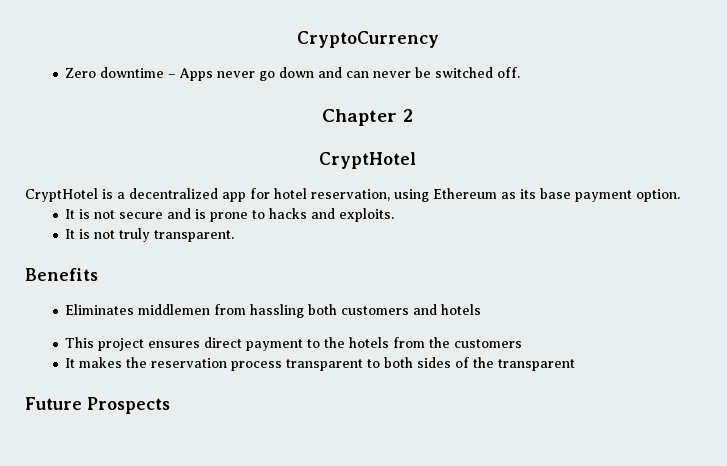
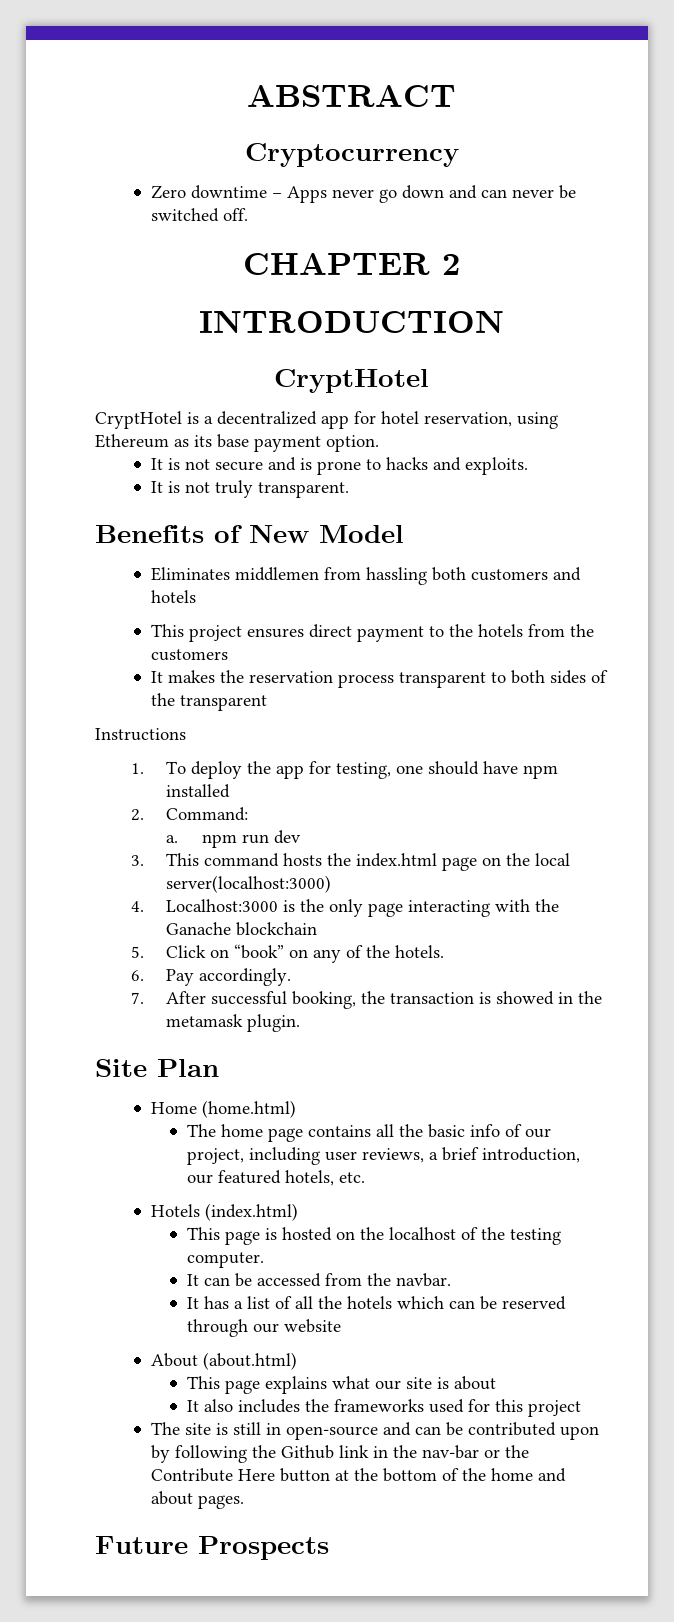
[296,31,439,48] CryptoCurrency -> [247,85,456,107] [244,143,459,167] ABSTRACT // Cryptocurrency
[322,109,398,126] Chapter -> [243,253,430,275] CHAPTER
(413, 115) none -> [199,311,504,333] // INTRODUCTION
(98, 274) none -> [214,524,404,543] of New Model
(576, 365) none -> [95,728,186,741] [130,761,559,779] [166,784,231,798] [130,807,249,821] [166,830,302,848] [130,853,571,871] [166,875,332,893] [130,899,560,917] [166,922,318,936] [130,944,445,963] [130,968,292,986] [130,991,603,1009] [166,1014,301,1032] [95,1059,219,1077] [151,1100,297,1118] [186,1124,551,1142] [186,1147,580,1165] [186,1170,365,1186] [151,1203,299,1221] [186,1227,561,1245] [186,1252,264,1268] [186,1273,451,1287] [186,1296,566,1310] [186,1319,341,1337] [151,1352,298,1370] [186,1376,496,1394] [186,1399,581,1417] [151,1422,600,1440] [151,1445,530,1463] [151,1468,567,1482] [151,1491,245,1509] // Instructions // 1. To deploy the app for testing, one should have npm installed // 2. Command: // a. npm run dev // 3. This command hosts the index.html page on the local server(localhost:3000) // 4. Localhost:3000 is the only page interacting with the Ganache blockchain // 5. Click on “book” on any of the hotels. // 6. Pay accordingly. // 7. After successful booking, the transaction is showed in the metamask plugin. // Site Plan // Home (home.html) // The home page contains all the basic info of our project, including user reviews, a brief introduction, our featured hotels, etc. // Hotels (index.html) // This page is hosted on the localhost of the testing computer. // It can be accessed from the navbar. // It has a list of all the hotels which can be reserved through our website // About (about.html) // This page explains what our site is about // It also includes the frameworks used for this project // The site is still in open-source and can be contributed upon by following the Github link in the nav-bar or the Contribute Here button at the bottom of the home and about pages.

